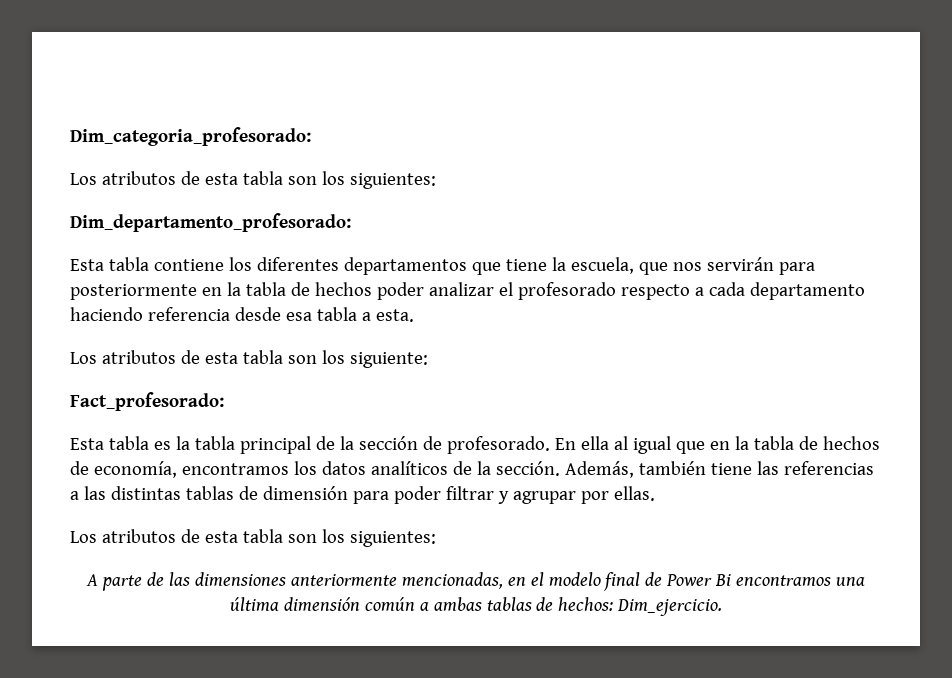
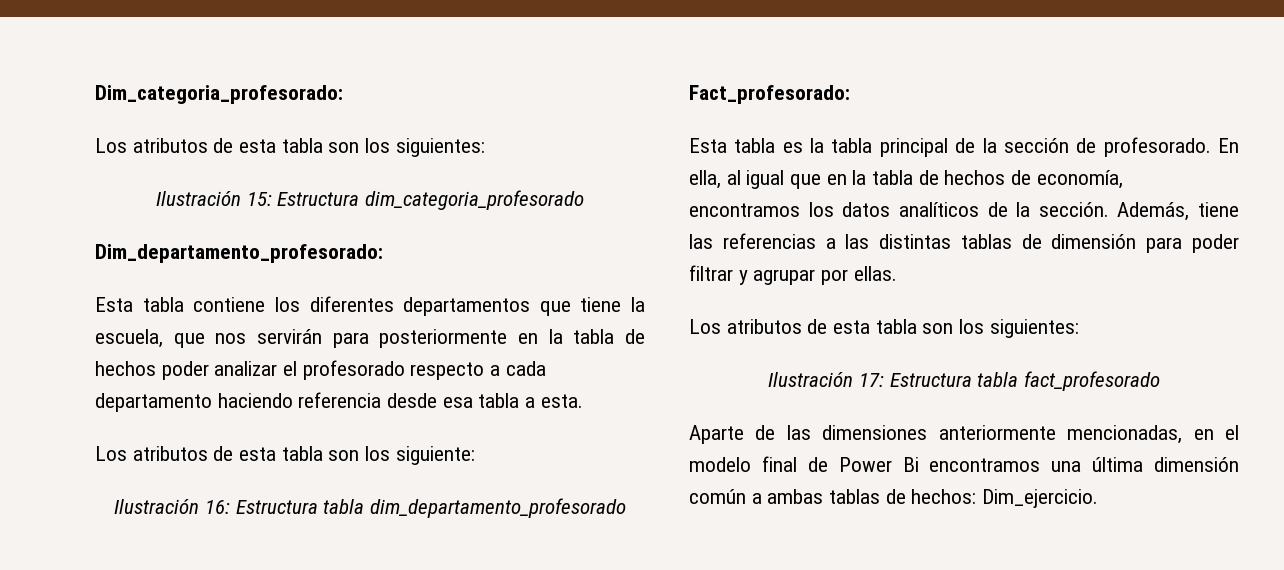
(436, 181) none -> [155,190,585,210] // Ilustración 15: Estructura dim_categoria_profesorado
(428, 360) none -> [114,498,626,518] // Ilustración 16: Estructura tabla dim_departamento_profesorado
[580,436,609,450] ella -> [689,170,721,189] ella,
[638,461,706,475] también -> (1190, 211) none
[85,574,142,591] A parte -> [768,371,1160,391] [689,425,744,444] Ilustración 17: Estructura tabla fact_profesorado // Aparte

